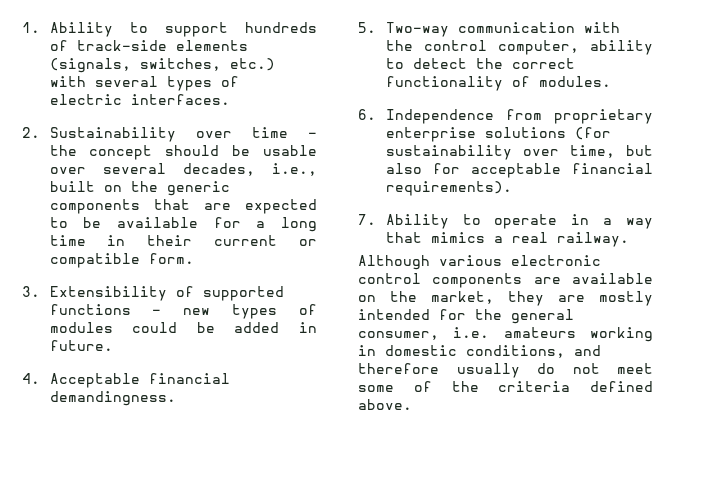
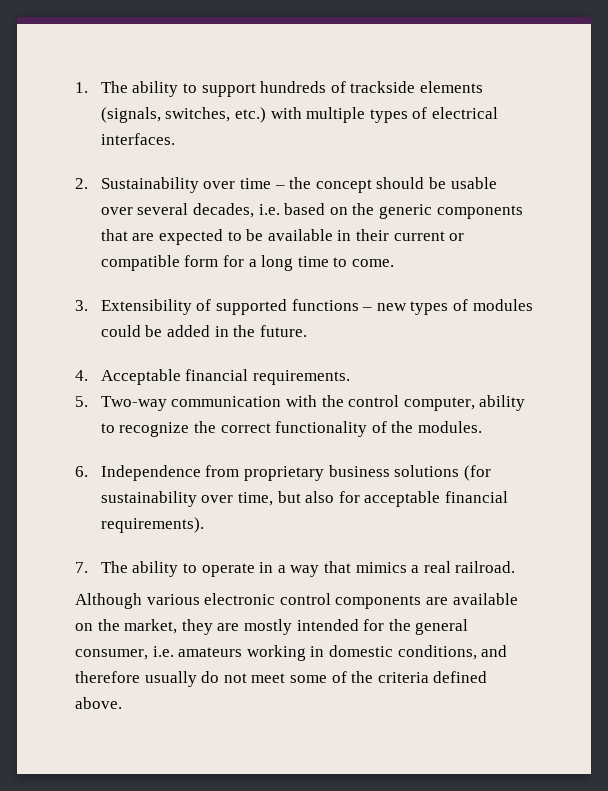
[49,22,113,37] Ability -> [100,81,179,97] The ability
[76,40,167,51] track-side -> [350,81,416,93] trackside
[94,76,239,91] [49,94,122,105] several types of electric -> [306,107,499,123] multiple types of electrical
[272,163,317,176] [49,181,95,192] i.e., built -> [258,203,326,215] i.e. based
[213,217,317,232] [49,235,86,246] for a long time -> (333, 235) none
[148,253,194,264] form. -> [184,255,395,271] form for a long time to come.
(317, 327) none -> [233,325,256,337] the
[49,391,176,406] demandingness. -> [253,370,351,385] requirements.
[412,58,467,69] detect -> [119,422,190,437] recognize
(530, 81) none -> [391,421,414,433] the
[385,127,476,142] enterprise -> [328,465,390,477] business
[385,214,449,229] Ability -> [100,561,179,577] The ability
[556,232,629,247] railway. -> [455,561,516,573] railroad.

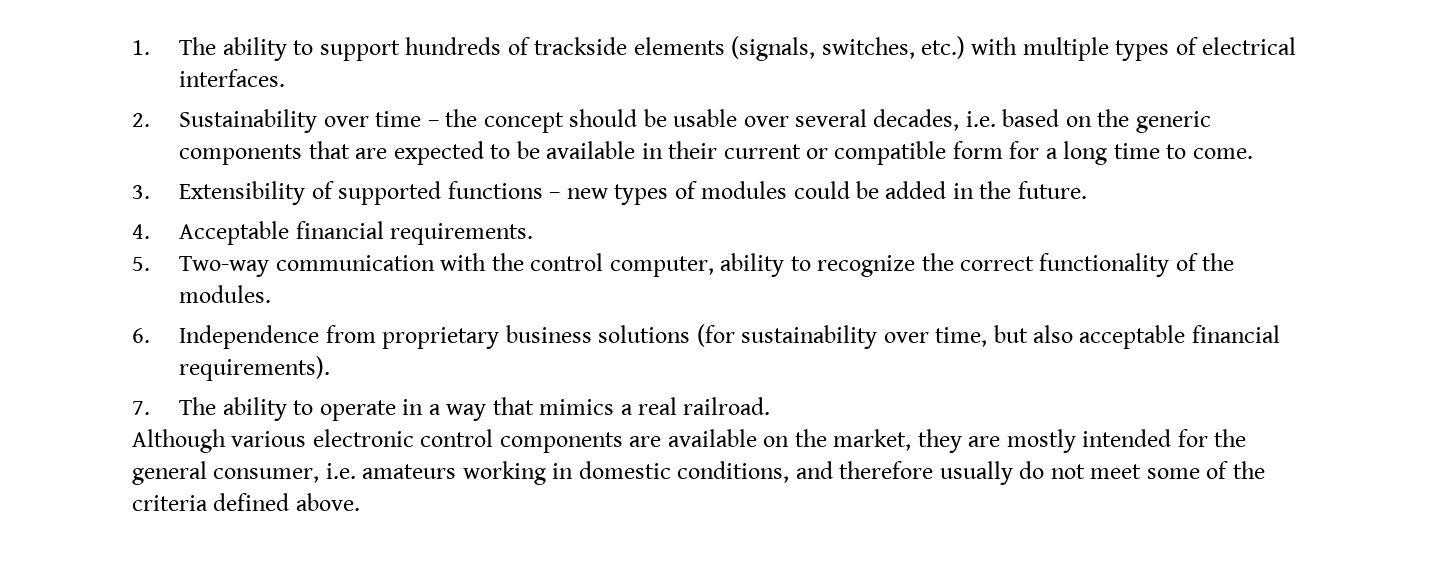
[338,491,360,503] for -> (1074, 334) none

